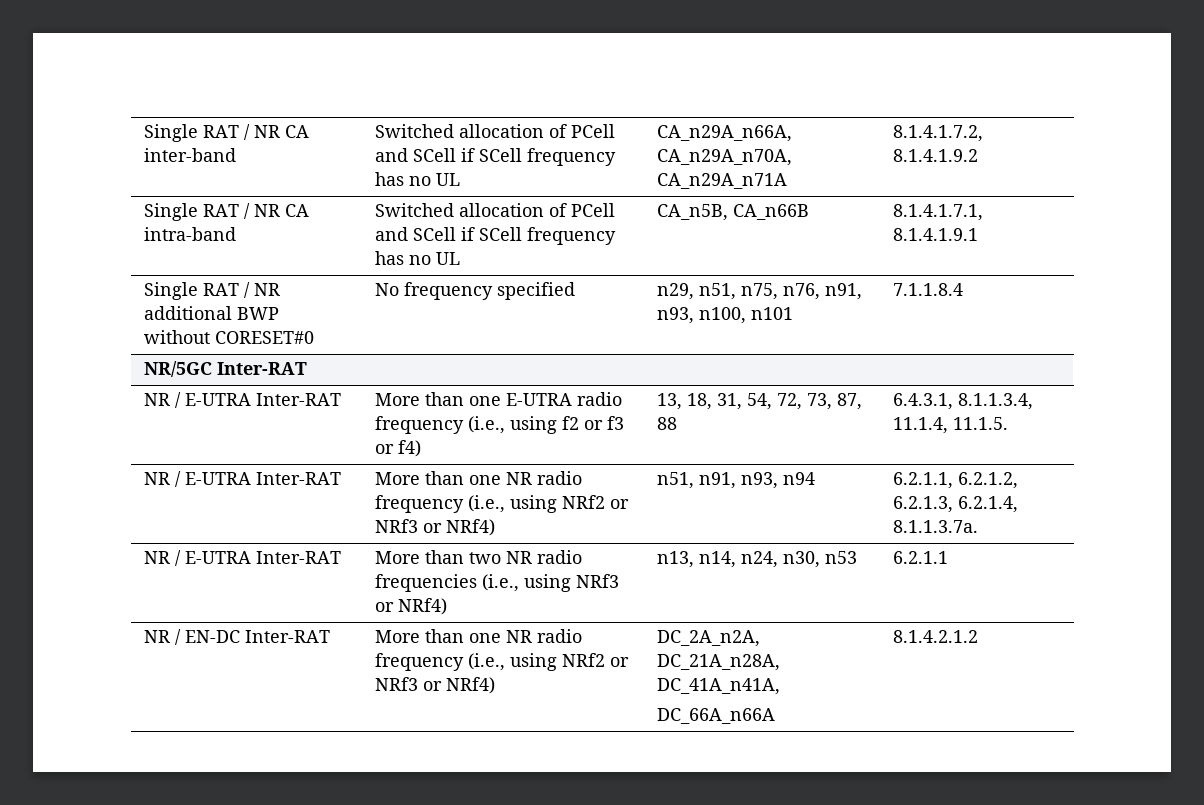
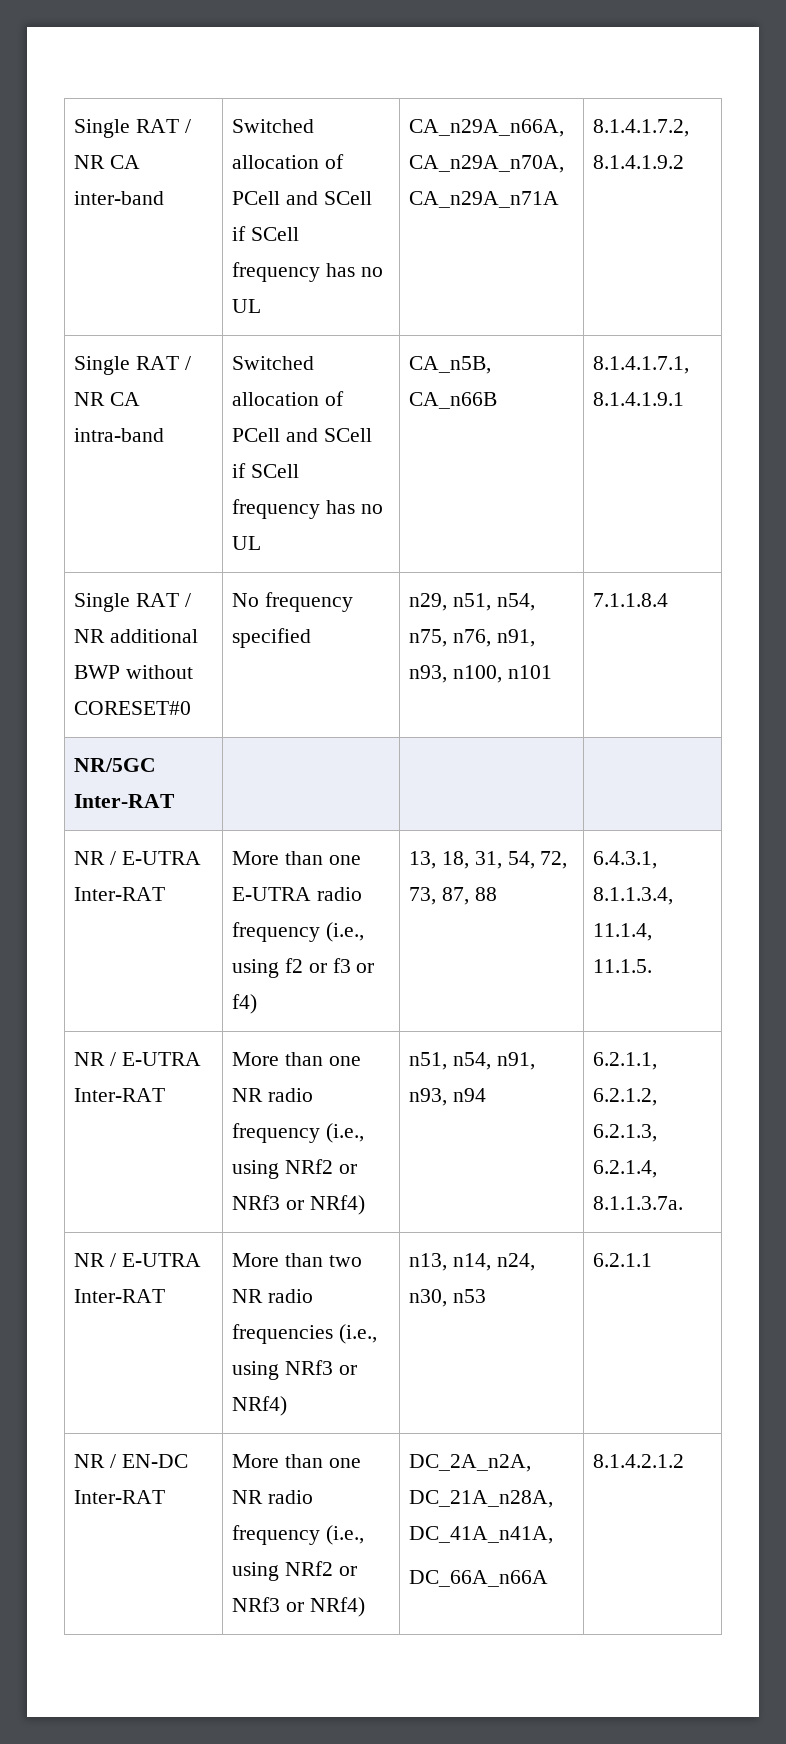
(737, 291) none -> [496,593,535,611] n54,
(695, 480) none -> [453,1052,492,1070] n54,

